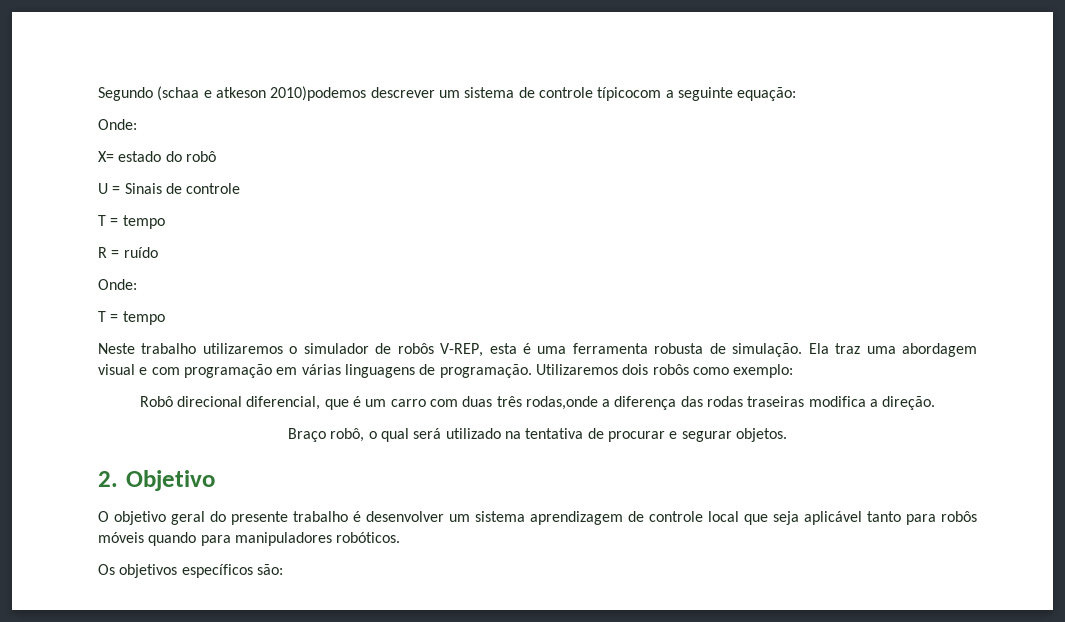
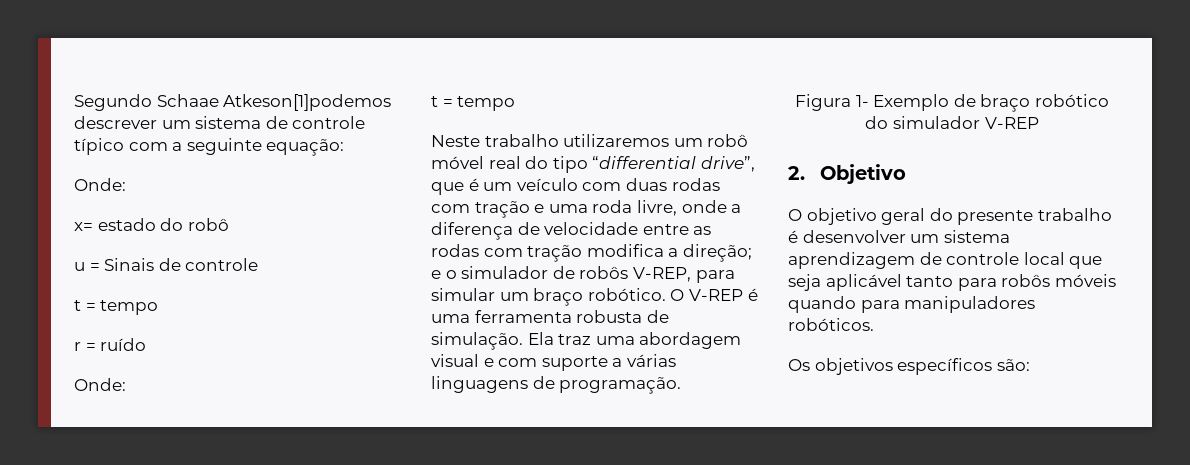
[157,86,367,101] (schaa e atkeson 2010)podemos -> [156,94,392,111] Schaae Atkeson[1]podemos
[597,87,662,101] típicocom -> [74,138,168,155] típico com
[98,151,114,162] X= -> [74,222,93,231] x=
[98,183,108,194] U -> [74,262,85,271] u
[98,215,165,229] [98,247,107,258] T = tempo // R -> [74,300,159,315] [74,342,81,351] t = tempo // r
[98,311,106,322] T -> [431,96,438,107] t
(283, 348) none -> [673,134,749,147] [431,156,755,173] [431,178,720,195] [431,200,742,218] [431,222,712,240] [431,244,752,262] [431,270,441,279] um robô móvel real do tipo “differential drive”, que é um veículo com duas rodas com tração e uma roda livre, onde a diferença de velocidade entre as rodas com tração modifica a direção; e
[489,343,517,354] esta -> [695,270,735,283] [431,288,743,306] para simular um braço robótico. O V-REP
[183,364,298,378] programação em -> [541,356,623,371] suporte a
[535,364,794,378] [139,396,936,410] [288,428,787,442] Utilizaremos dois robôs como exemplo: // Robô direcional diferencial, que é um carro com duas três rodas,onde a diferença das rodas traseiras modifica a direção. // Braço robô, o qual será utilizado na tentativa de procurar e segurar objetos. -> [795,94,1109,112] [865,116,1039,129] // Figura 1- Exemplo de braço robótico do simulador V-REP

